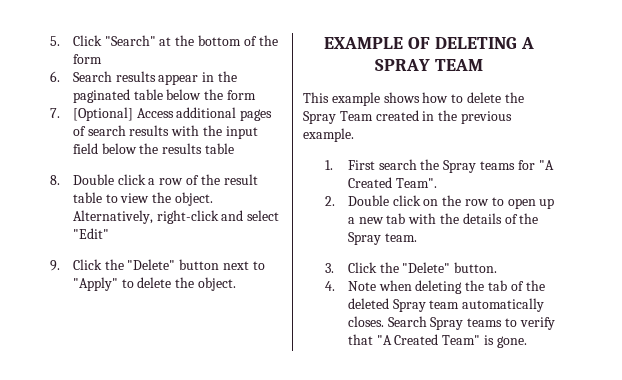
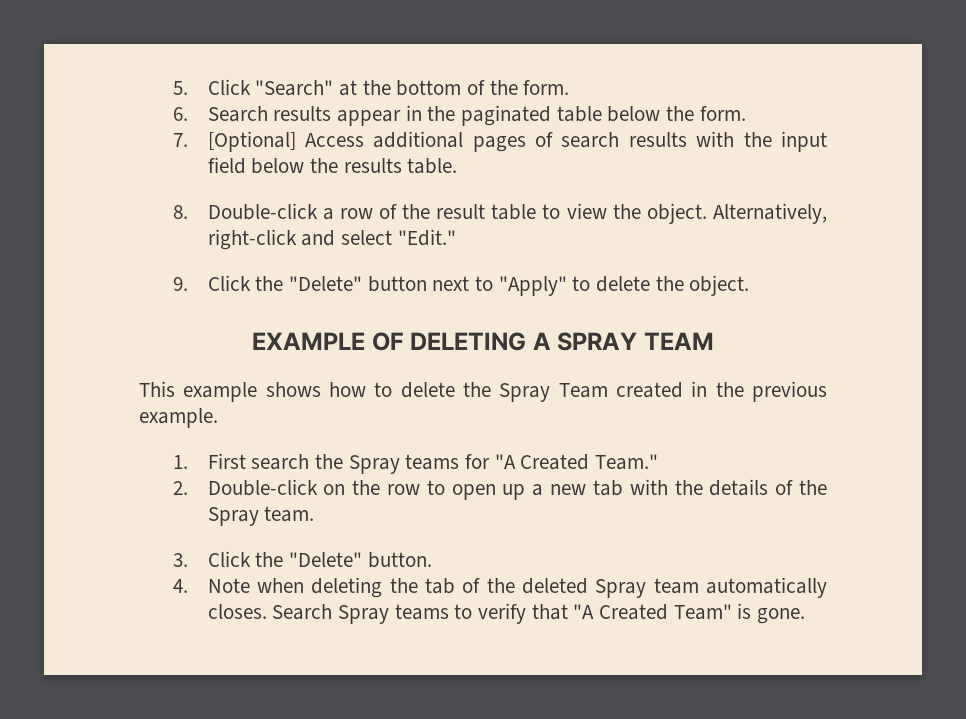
[72,54,102,64] form -> [523,80,570,95] form.
[226,90,256,100] form -> [699,106,746,121] form.
[204,143,234,154] table -> [407,158,458,174] table.
[72,174,146,185] Double click -> [207,203,318,220] Double-click
[72,228,109,239] "Edit" -> [397,229,456,246] "Edit."
[395,178,437,188] Team". -> [594,454,658,470] Team."
[347,195,421,206] Double click -> [207,479,318,496] Double-click

